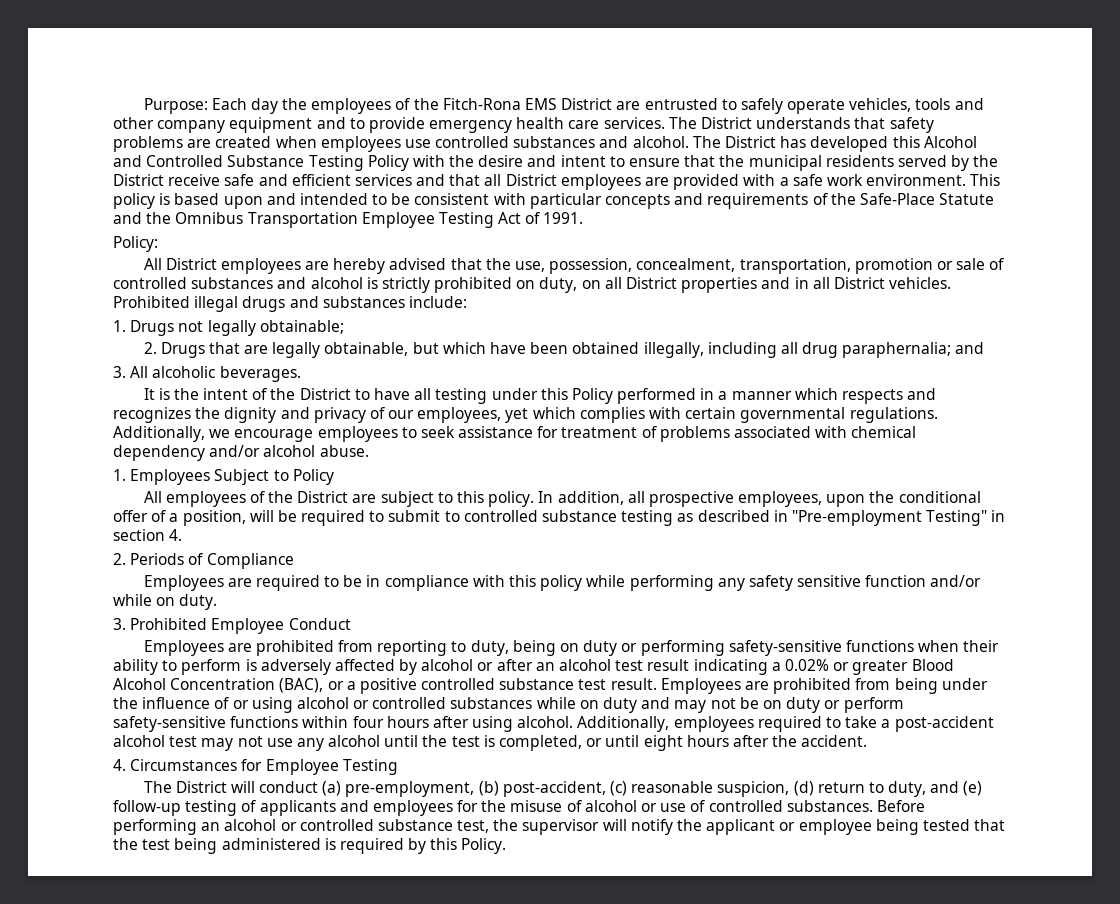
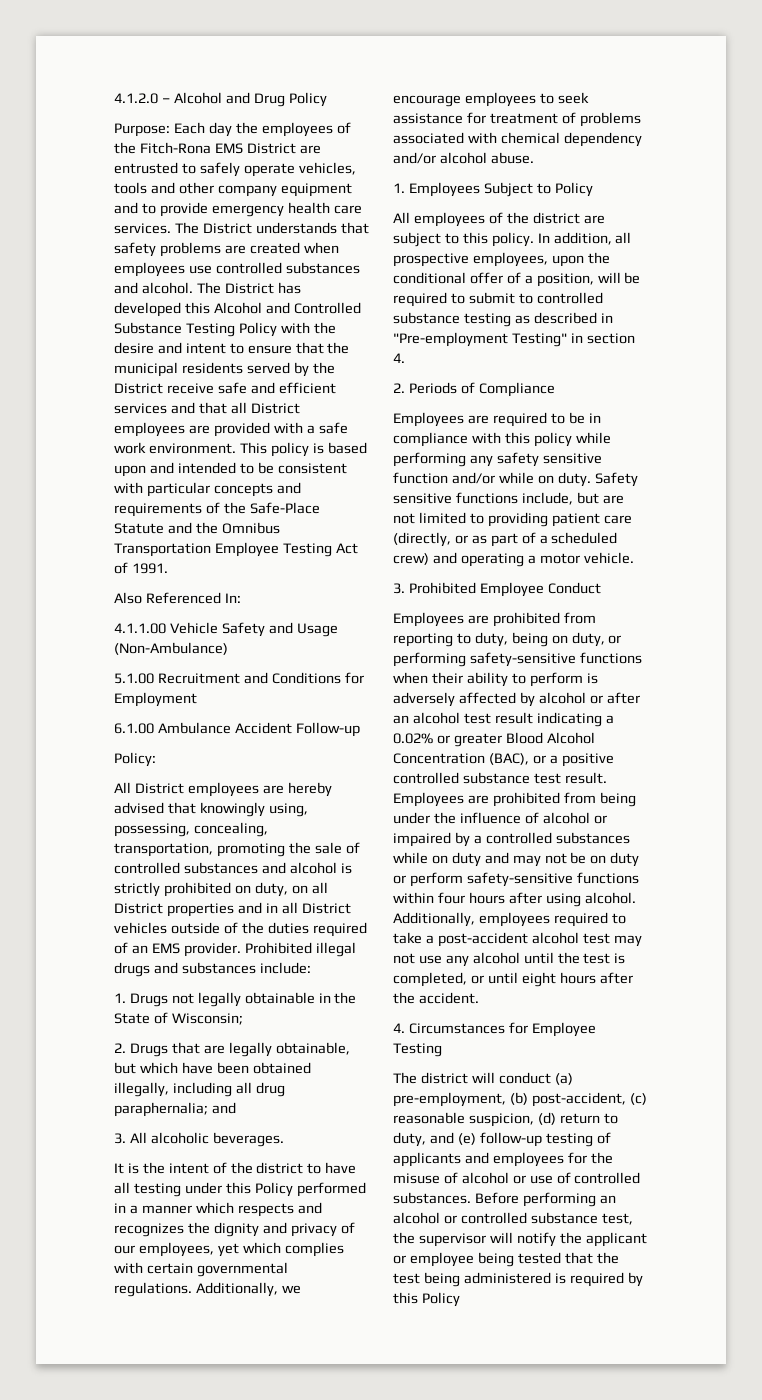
(143, 106) none -> [114,92,327,107] 4.1.2.0 – Alcohol and Drug Policy //
(584, 218) none -> [114,592,241,604] [114,622,338,637] [114,642,228,655] [114,672,364,684] [114,692,197,707] [114,722,360,737] // Also Referenced In: // 4.1.1.00 Vehicle Safety and Usage (Non-Ambulance) // 5.1.00 Recruitment and Conditions for Employment // 6.1.00 Ambulance Accident Follow-up
[485,258,953,274] the use, possession, concealment, transportation, promotion or -> [199,802,308,817] [114,822,268,837] [114,842,311,857] knowingly using, possessing, concealing, transportation, promoting the
[889,277,952,289] vehicles. -> [114,922,367,937] [114,942,241,957] vehicles outside of the duties required of an EMS provider.
[259,320,344,334] obtainable; -> [244,992,357,1004] [114,1012,243,1025] obtainable in the State of Wisconsin;
[299,388,351,400] District -> [256,1162,304,1174] district
[297,491,349,503] District -> [532,212,580,224] district
(218, 602) none -> [594,472,638,487] [393,492,624,505] [393,512,632,527] [393,532,618,547] [393,552,634,567] Safety sensitive functions include, but are not limited to providing patient care (directly, or as part of a scheduled crew) and operating a motor vehicle.
[583,640,618,656] duty -> [571,632,605,647] duty,
[232,697,370,713] or using alcohol or -> [542,812,607,824] [393,832,482,847] alcohol or impaired by a
[175,781,227,793] District -> [420,1072,468,1084] district
[461,838,507,854] Policy. -> [421,1292,460,1307] Policy

